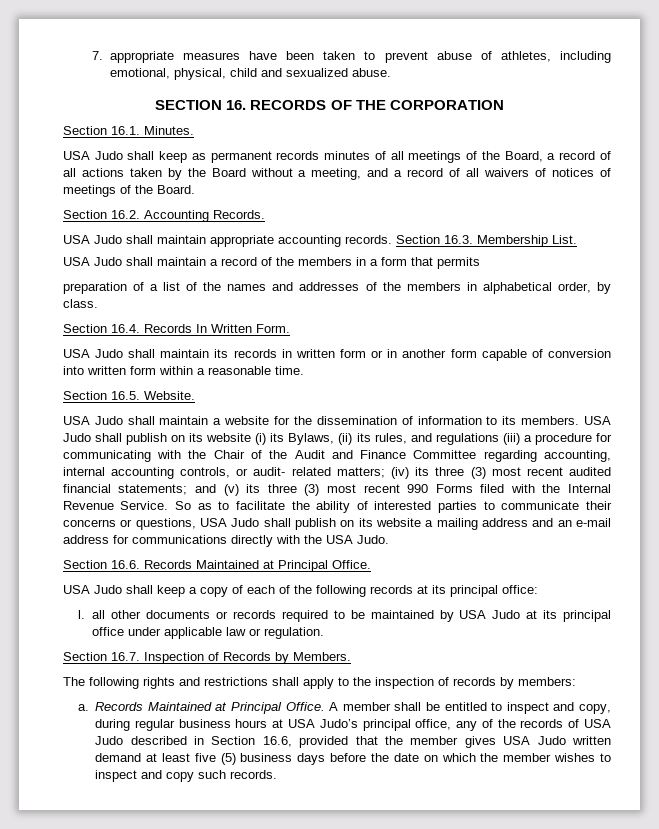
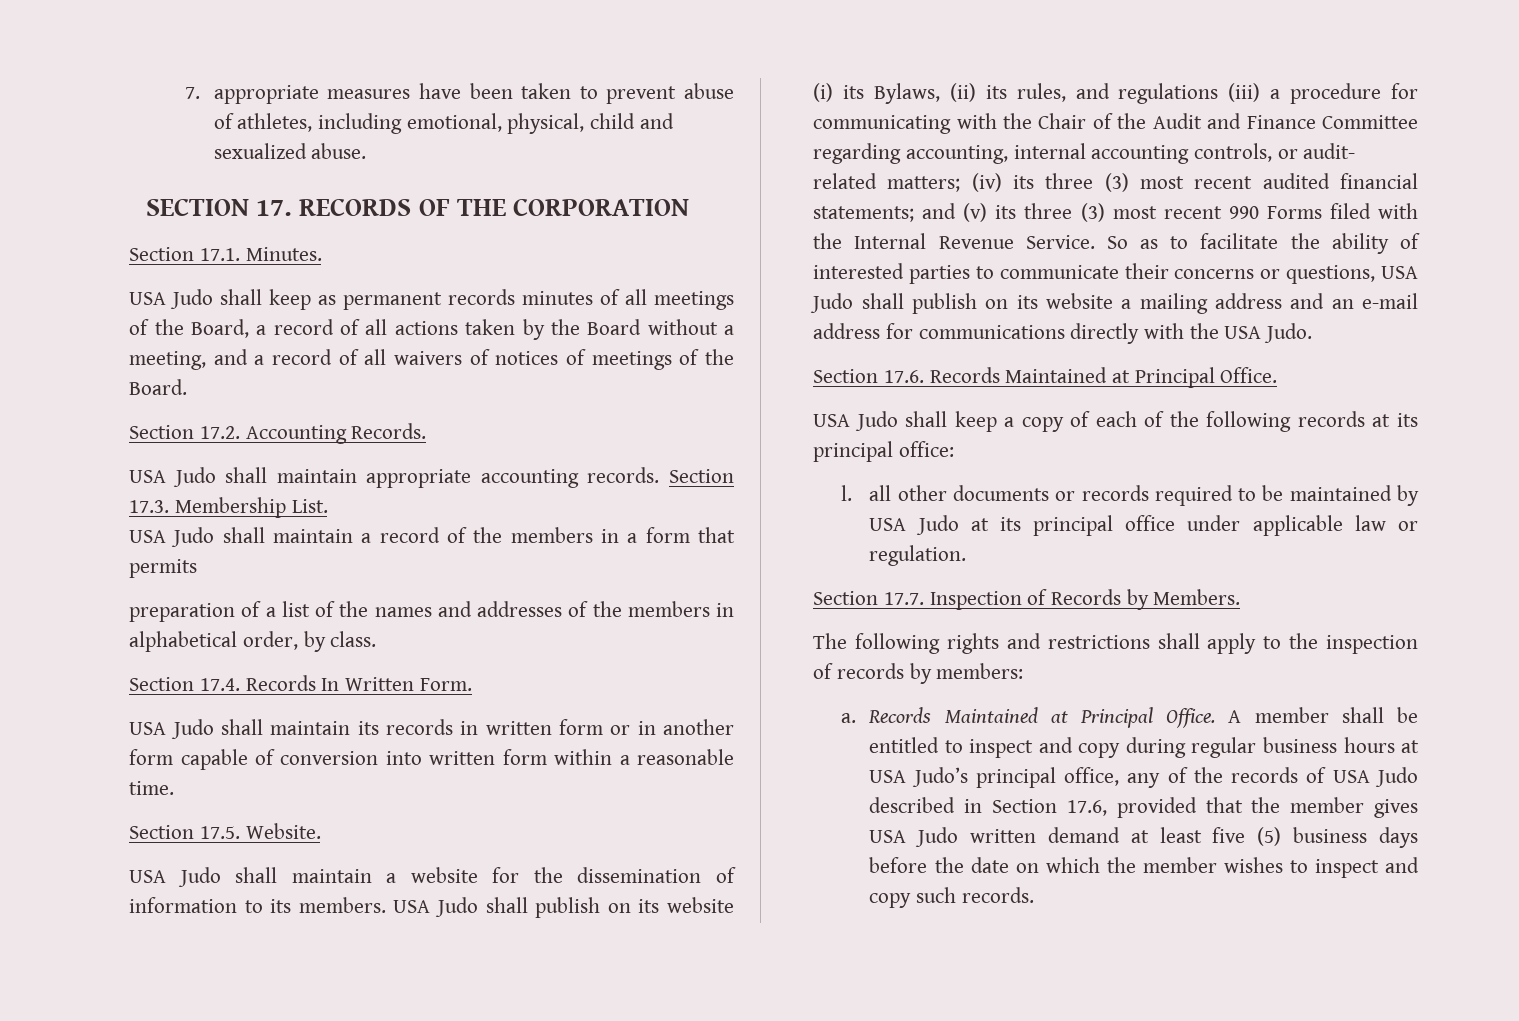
[226,100,247,110] 16. -> [256,200,293,216] 17.
[110,126,140,135] 16.1. -> [199,248,240,261] 17.1.
[110,210,140,219] 16.2. -> [199,426,240,439] 17.2.
[443,235,473,244] 16.3. -> [129,500,170,513] 17.3.
[110,324,140,333] 16.4. -> [199,678,240,691] 17.4.
[110,391,140,400] 16.5. -> [199,826,240,839] 17.5.
[110,560,140,569] 16.6. -> [883,370,924,383] 17.6.
[110,652,140,661] 16.7. -> [883,592,924,605] 17.7.
[578,704,611,714] copy, -> [1078,743,1121,758] copy
[262,736,292,747] 16.6, -> [1066,800,1107,816] 17.6,

